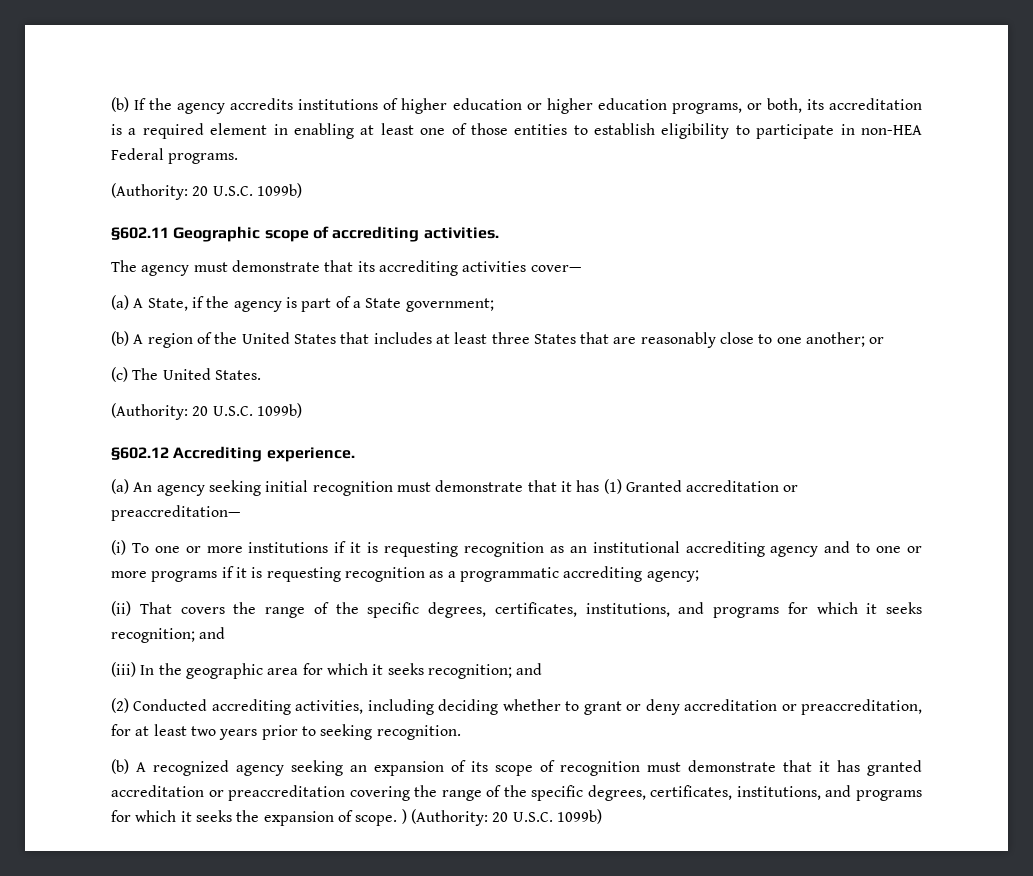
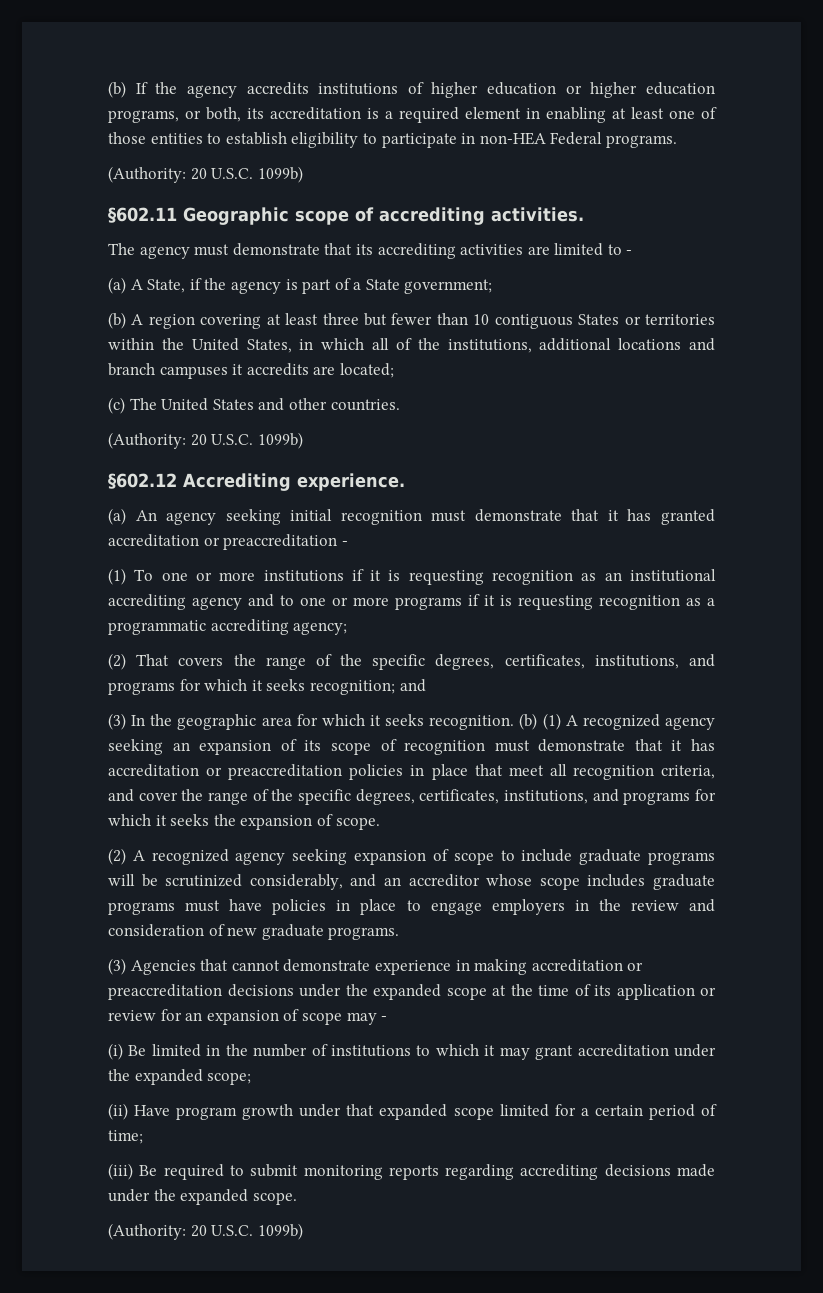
[530,265,581,272] cover— -> [527,243,633,256] are limited to -
[196,332,885,348] of the United States that includes at least three States that are reasonably close to one another; or -> [200,313,715,329] [108,338,715,353] [108,363,394,379] covering at least three but fewer than 10 contiguous States or territories within the United States, in which all of the institutions, additional locations and branch campuses it accredits are located;
[214,370,261,380] States. -> [212,398,400,411] States and other countries.
[603,479,799,494] [111,505,240,521] [111,540,126,555] (1) Granted accreditation or preaccreditation— // (i) -> [661,509,715,525] [108,534,348,550] [108,568,126,585] granted accreditation or preaccreditation - // (1)
[111,601,131,616] (ii) -> [108,653,126,670] (2)
[111,662,136,677] (iii) -> [108,713,126,730] (3)
[427,663,543,679] [111,698,922,715] [111,724,373,740] recognition; and // (2) Conducted accrediting activities, including deciding whether to grant or deny accreditation or preaccreditation, for at least two years prior to seeking -> (425, 720) none
[111,759,129,774] // (b) -> [519,713,561,730] (b) (1)
[867,760,922,776] [111,785,410,801] granted accreditation or preaccreditation covering -> [108,764,716,780] [108,789,178,802] accreditation or preaccreditation policies in place that meet all recognition criteria, and cover
[401,809,407,824] ) -> [108,848,715,865] [108,874,716,890] [108,899,715,915] [108,924,400,940] [108,958,644,975] [108,984,716,1000] [108,1009,388,1025] [108,1043,717,1060] [108,1069,252,1085] [108,1103,718,1120] [108,1130,143,1144] [108,1163,715,1180] [108,1189,297,1205] // (2) A recognized agency seeking expansion of scope to include graduate programs will be scrutinized considerably, and an accreditor whose scope includes graduate programs must have policies in place to engage employers in the review and consideration of new graduate programs. // (3) Agencies that cannot demonstrate experience in making accreditation or preaccreditation decisions under the expanded scope at the time of its application or review for an expansion of scope may - // (i) Be limited in the number of institutions to which it may grant accreditation under the expanded scope; // (ii) Have program growth under that expanded scope limited for a certain period of time; // (iii) Be required to submit monitoring reports regarding accrediting decisions made under the expanded scope. //

